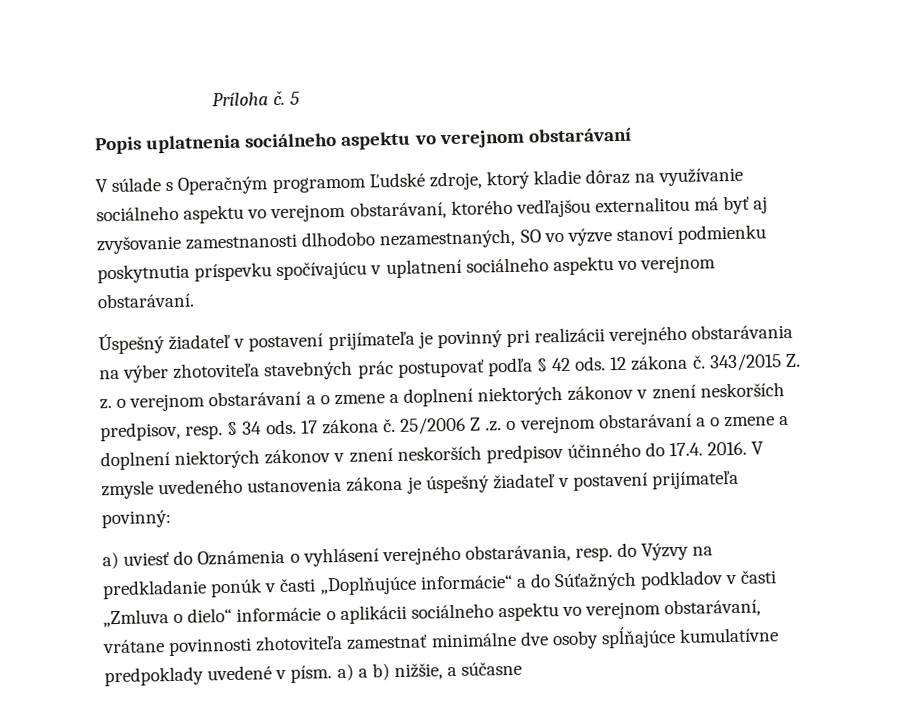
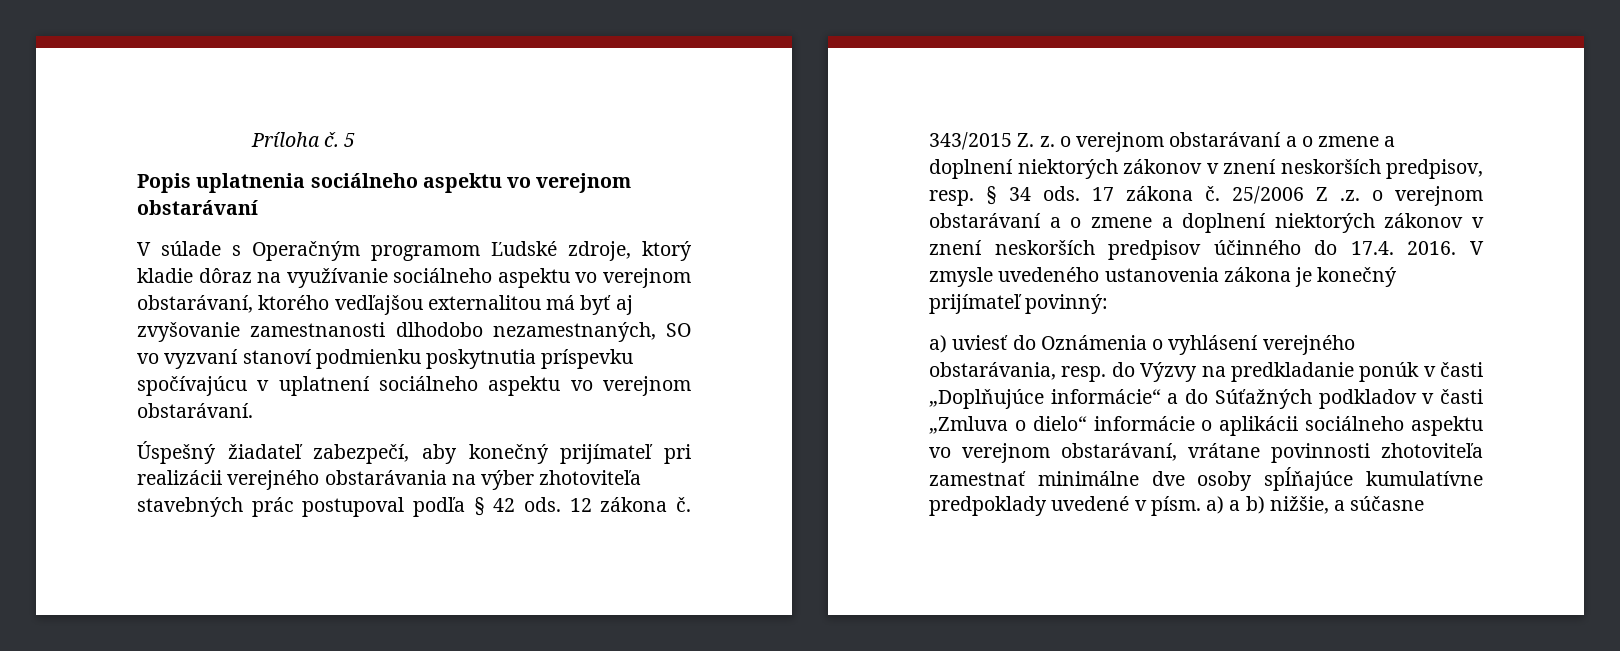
[566,228,612,246] výzve -> [164,349,239,369] vyzvaní
[233,330,503,352] v postavení prijímateľa je povinný -> [313,444,654,464] zabezpečí, aby konečný prijímateľ
[397,359,485,378] postupovať -> [302,497,405,517] postupoval
[425,469,740,494] úspešný žiadateľ v postavení prijímateľa -> [1317,267,1398,287] [929,294,1022,314] konečný prijímateľ

